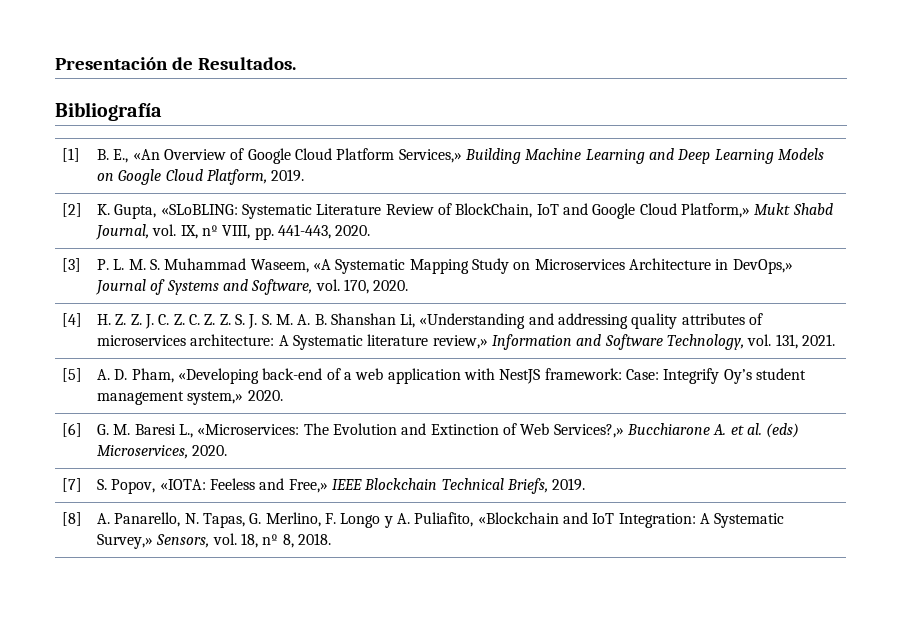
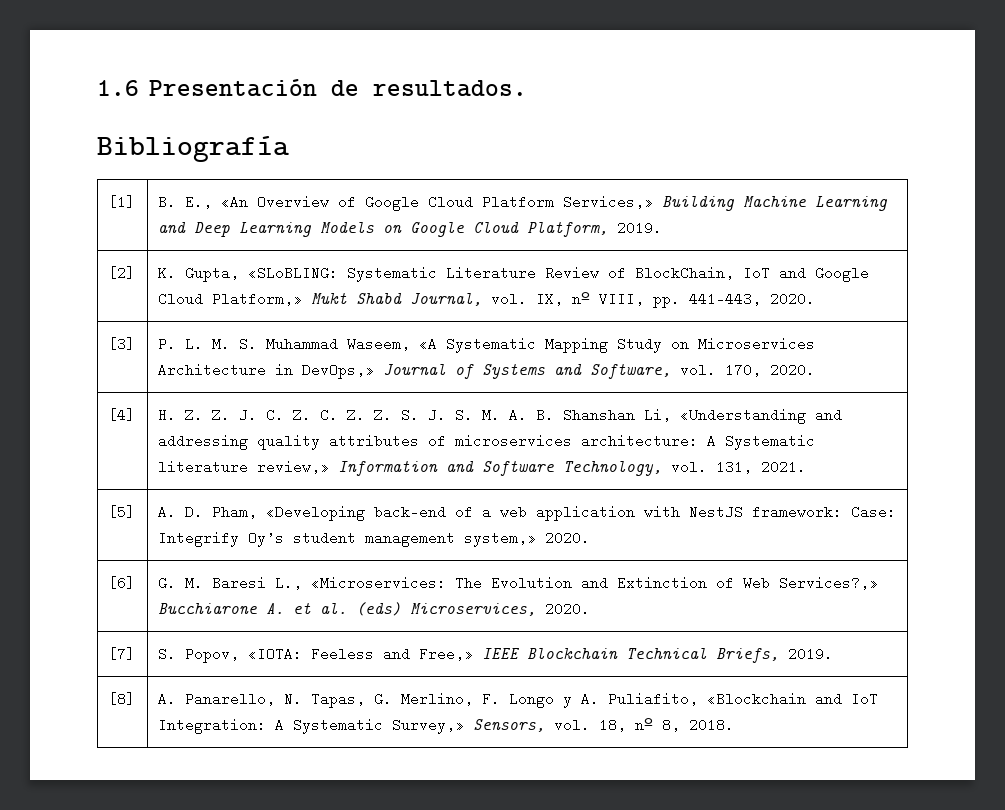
(55, 63) none -> [97,80,139,96] 1.6
[197,57,296,70] Resultados. -> [372,80,527,97] resultados.

